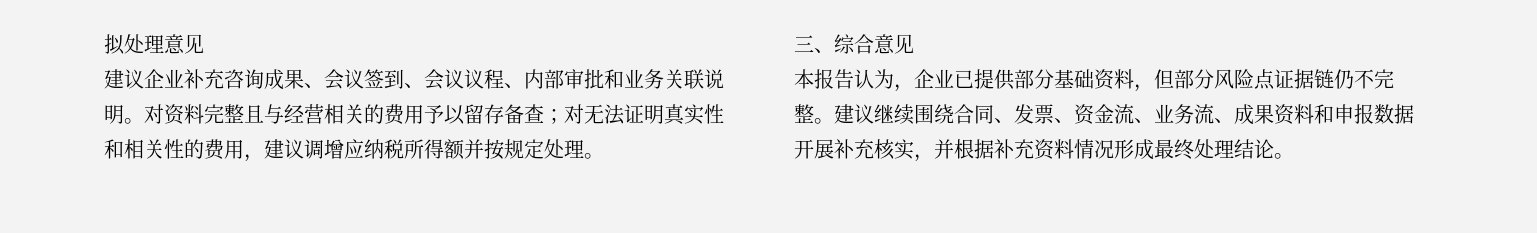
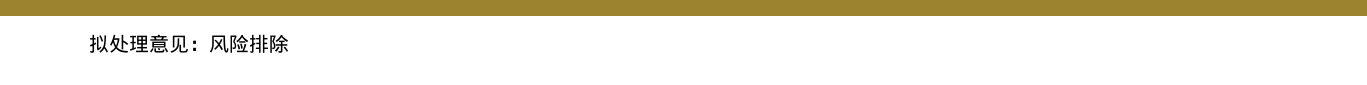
[104,69,724,90] [104,104,724,125] [104,139,604,162] [794,34,914,54] [794,69,1394,92] [794,104,1414,125] [794,139,1294,162] // 建议企业补充咨询成果、会议签到、会议议程、内部审批和业务关联说明。对资料完整且与经营相关的费用予以留存备查；对无法证明真实性和相关性的费用，建议调增应纳税所得额并按规定处理。 // 三、综合意见 // 本报告认为，企业已提供部分基础资料，但部分风险点证据链仍不完整。建议继续围绕合同、发票、资金流、业务流、成果资料和申报数据开展补充核实，并根据补充资料情况形成最终处理结论。 -> [189,34,289,53] ：风险排除

